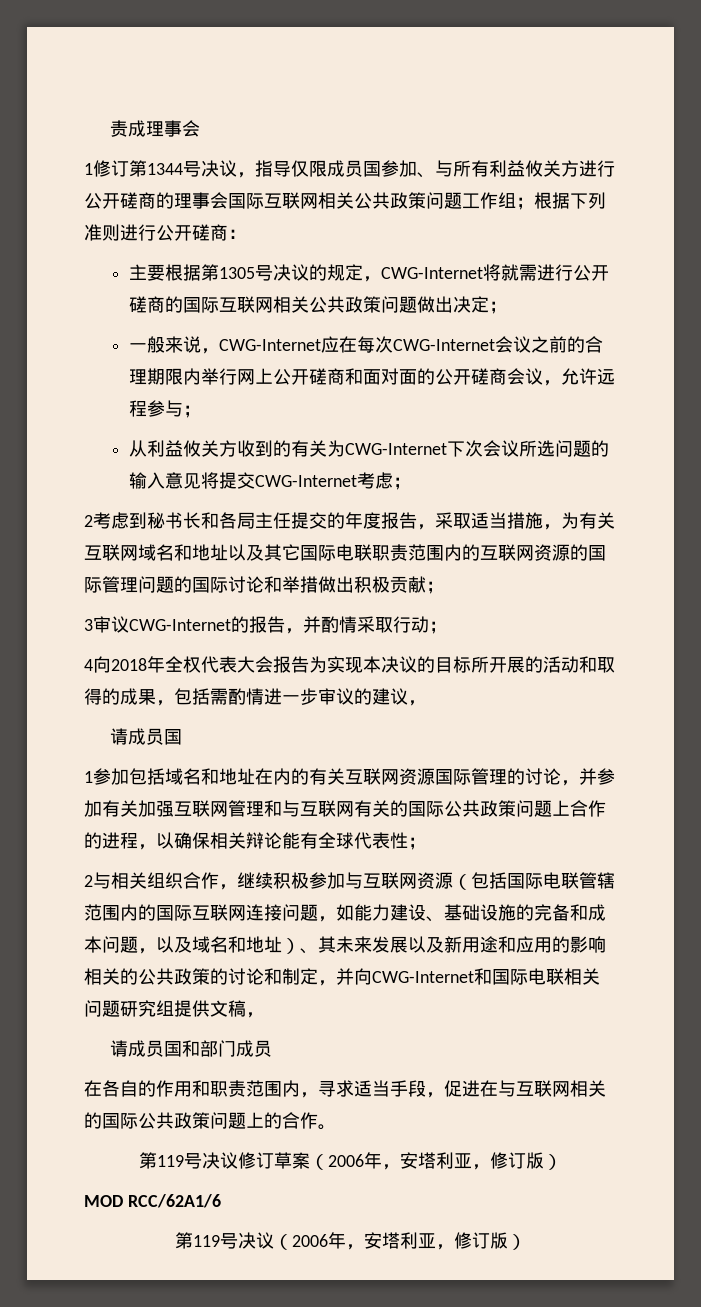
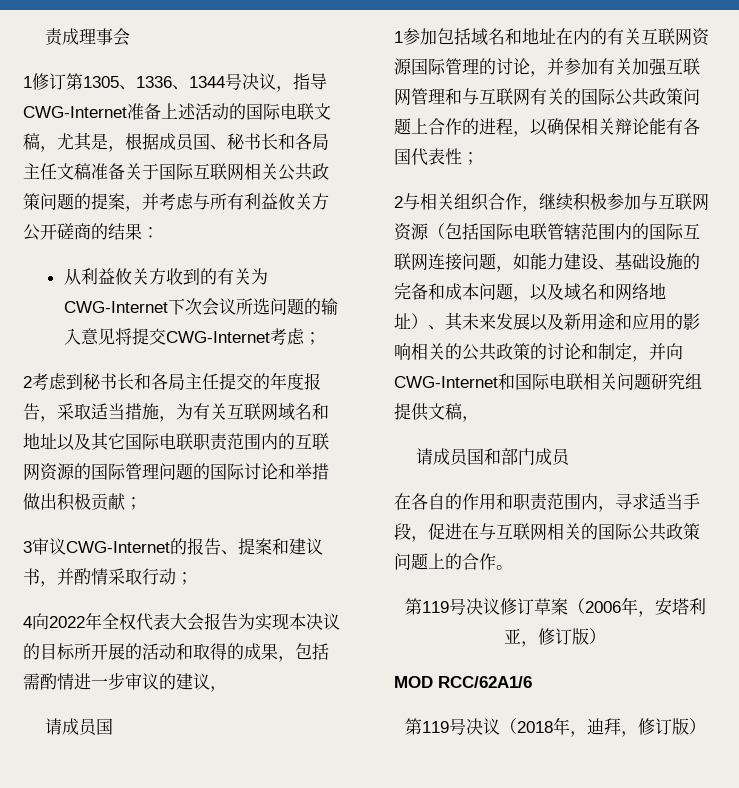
(147, 168) none -> [83,76,189,90] 1305、1336、
[291,160,615,178] [84,192,606,210] [84,224,246,241] [129,264,610,282] [129,296,508,314] [129,336,604,354] [129,368,616,386] [129,400,202,418] 仅限成员国参加、与所有利益攸关方进行公开磋商的理事会国际互联网相关公共政策问题工作组；根据下列准则进行公开磋商： // 主要根据第1305号决议的规定，CWG-Internet将就需进行公开磋商的国际互联网相关公共政策问题做出决定； // 一般来说，CWG-Internet应在每次CWG-Internet会议之前的合理期限内举行网上公开磋商和面对面的公开磋商会议，允许远程参与； -> [23,103,331,120] [23,132,329,152] [23,163,329,181] [23,193,329,212] [23,223,159,241] CWG-Internet准备上述活动的国际电联文稿，尤其是，根据成员国、秘书长和各局主任文稿准备关于国际互联网相关公共政策问题的提案，并考虑与所有利益攸关方公开磋商的结果：
(285, 624) none -> [221,538,323,555] [23,568,40,585] 、提案和建议书
[111,658,147,671] 2018 -> [49,616,85,628] 2022
[318,832,354,849] 全球 -> [683,118,700,135] [394,148,411,165] 各国
(246, 944) none -> [615,283,649,301] 网络
[292,1232,436,1250] 2006年，安塔利亚 -> [516,717,621,737] 2018年，迪拜

